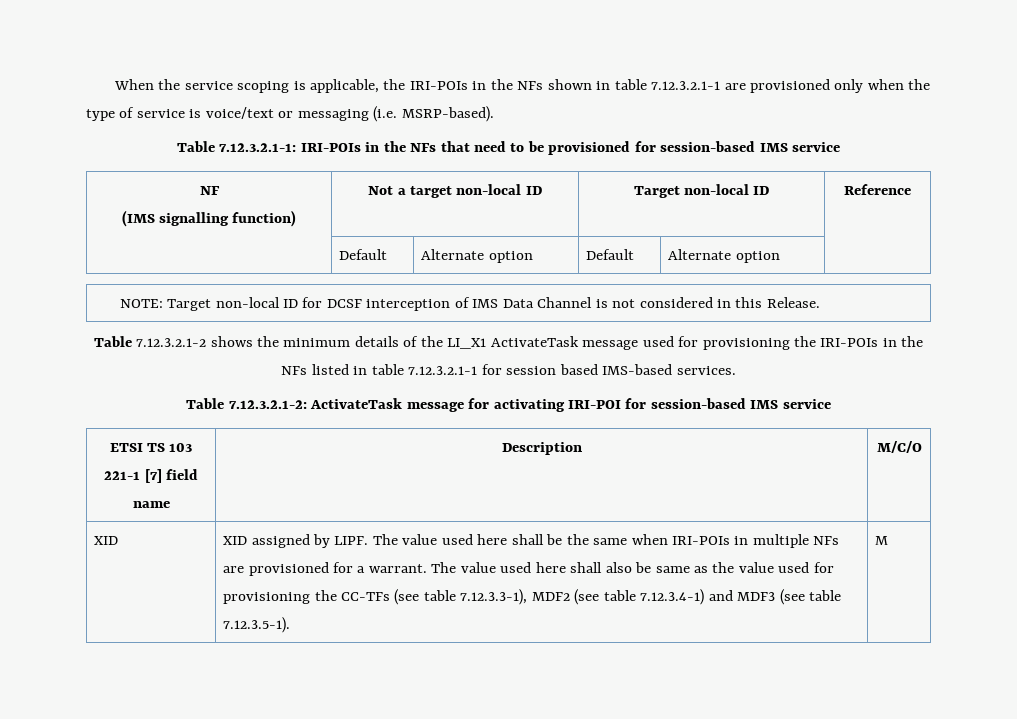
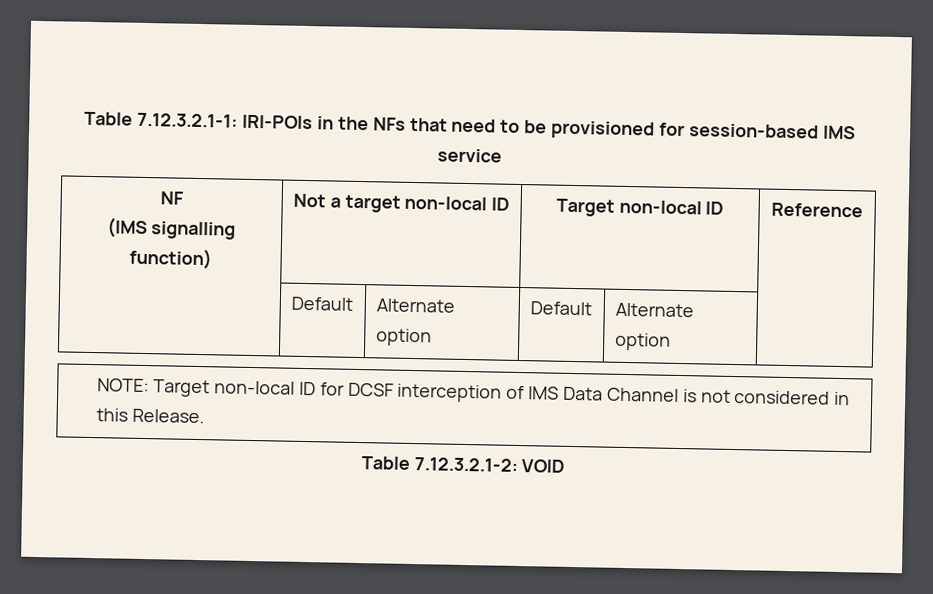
[113,79,931,93] [86,106,494,122] When the service scoping is applicable, the IRI-POIs in the NFs shown in table 7.12.3.2.1-1 are provisioned only when the type of service is voice/text or messaging (i.e. MSRP-based). // -> (84, 118) none
[136,336,924,350] [281,364,736,375] [186,398,831,412] [109,443,193,452] [104,469,198,483] [132,501,170,508] [501,442,582,455] [876,441,922,453] [94,536,119,545] [223,534,840,548] [223,562,834,576] [223,589,842,605] [223,617,291,633] [875,536,889,545] 7.12.3.2.1-2 shows the minimum details of the LI_X1 ActivateTask message used for provisioning the IRI-POIs in the NFs listed in table 7.12.3.2.1-1 for session based IMS-based services. // Table 7.12.3.2.1-2: ActivateTask message for activating IRI-POI for session-based IMS service // ETSI TS 103 221-1 [7] field name | Description | M/C/O // XID | XID assigned by LIPF. The value used here shall be the same when IRI-POIs in multiple NFs are provisioned for a warrant. The value used here shall also be same as the value used for provisioning the CC-TFs (see table 7.12.3.3-1), MDF2 (see table 7.12.3.4-1) and MDF3 (see table 7.12.3.5-1). | M -> [413,457,566,473] 7.12.3.2.1-2: VOID

